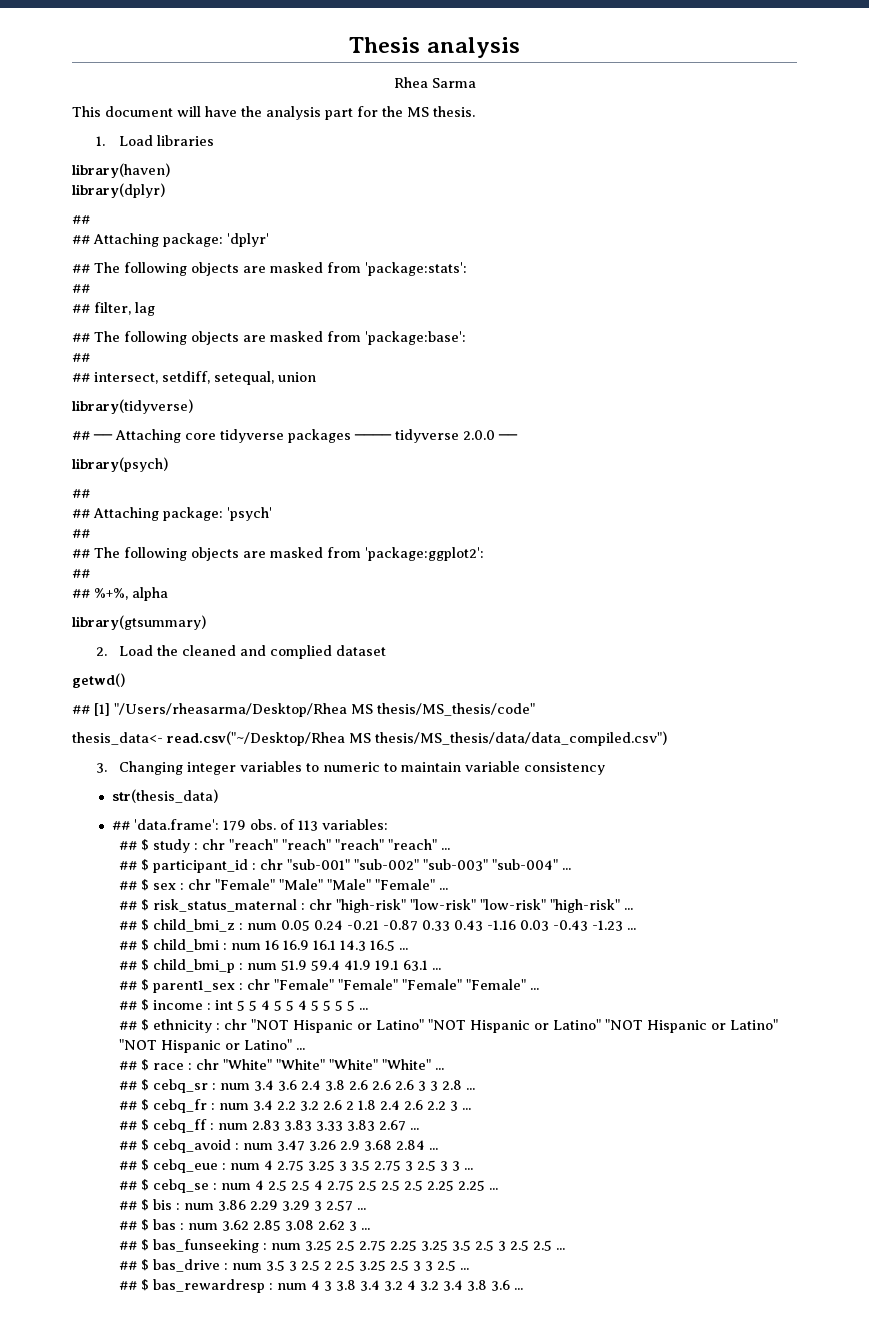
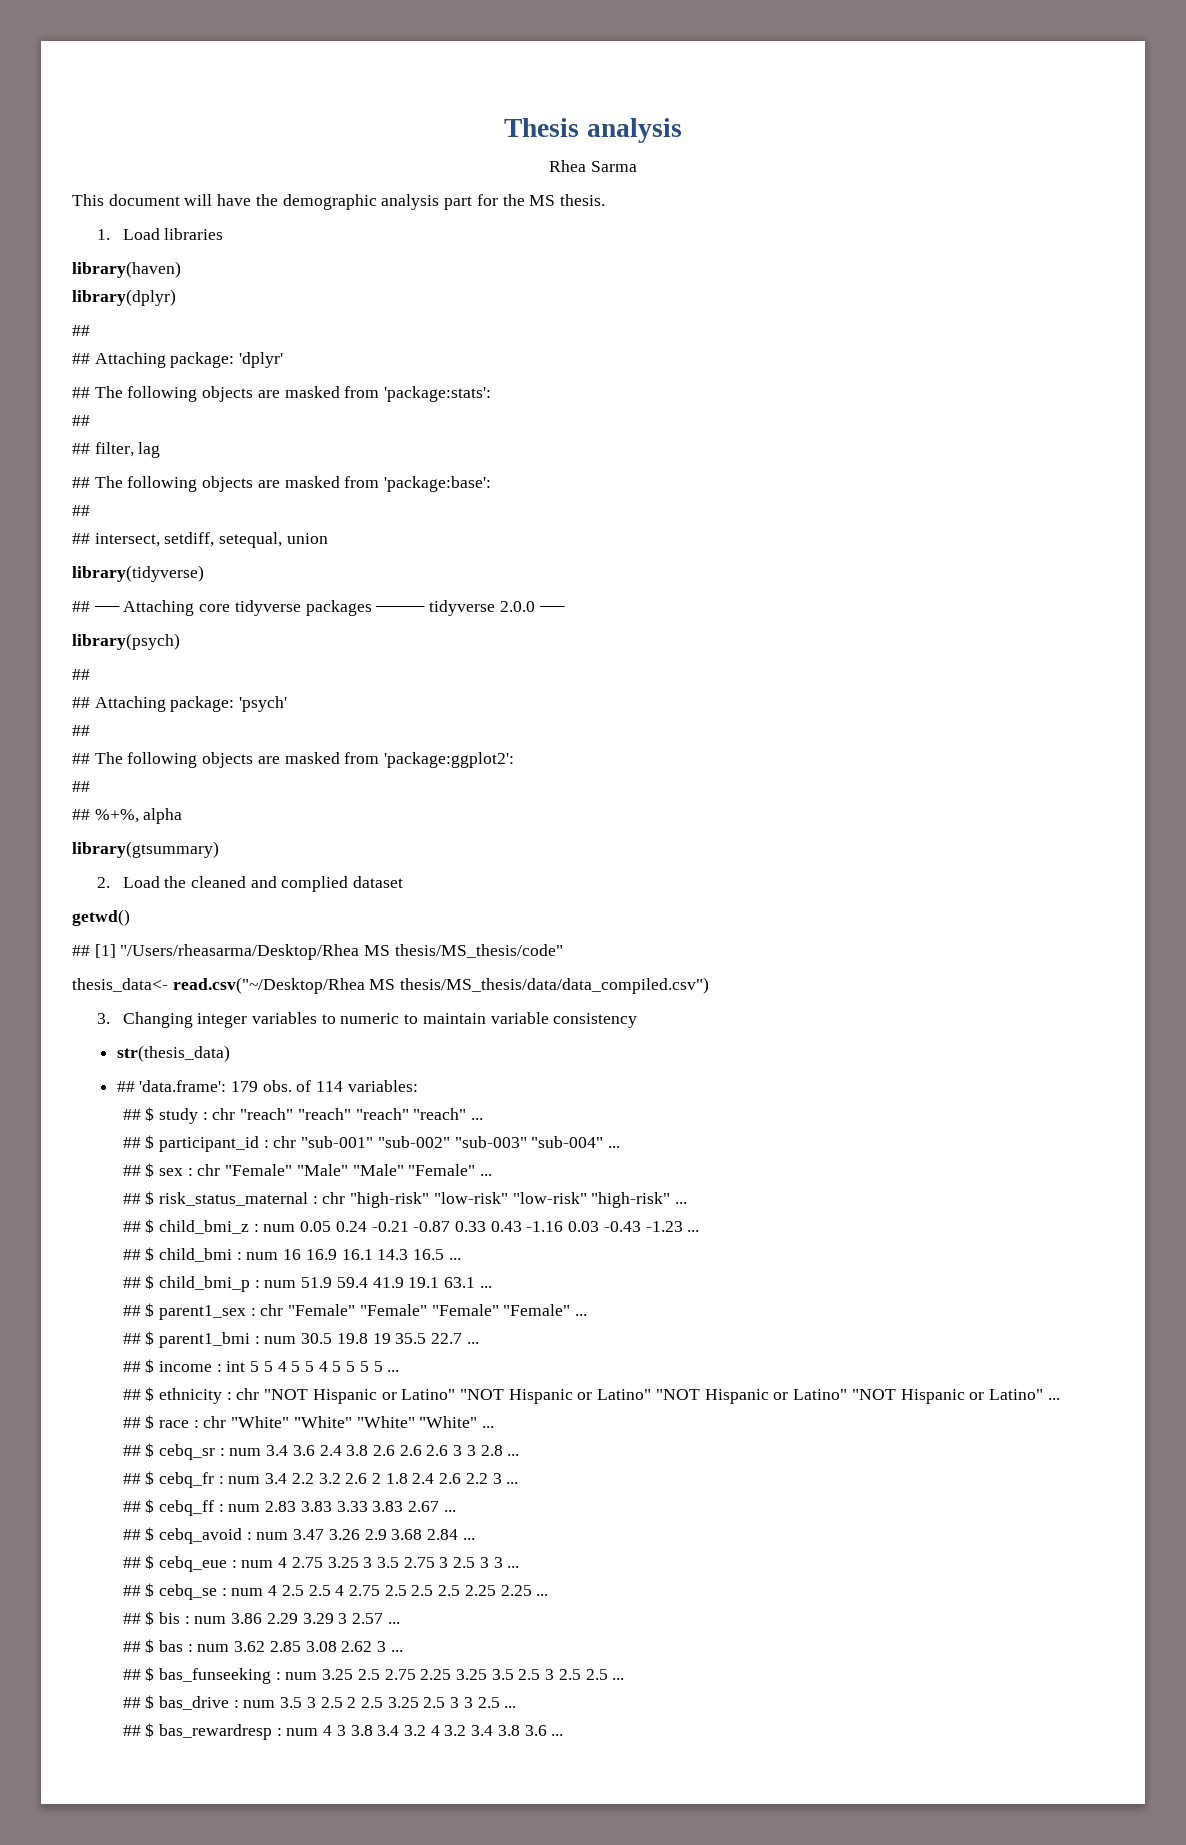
(262, 111) none -> [282,194,377,210] demographic
[297,820,318,831] 113 -> [316,1081,344,1092] 114
(540, 989) none -> [122,1331,479,1348] // ## $ parent1_bmi : num 30.5 19.8 19 35.5 22.7 ...

